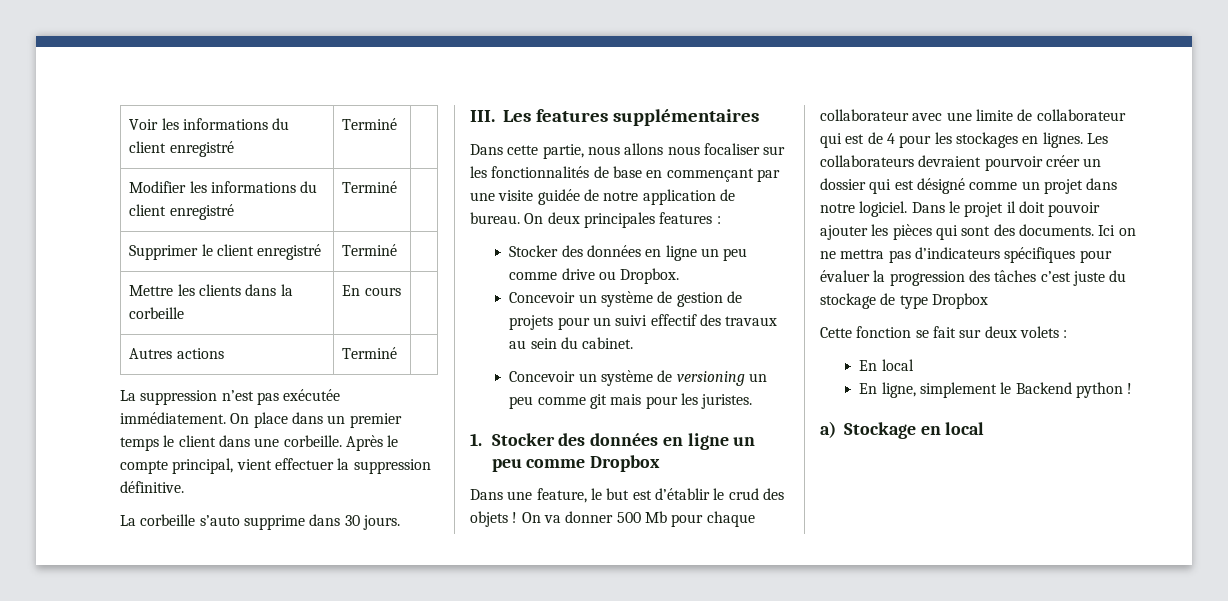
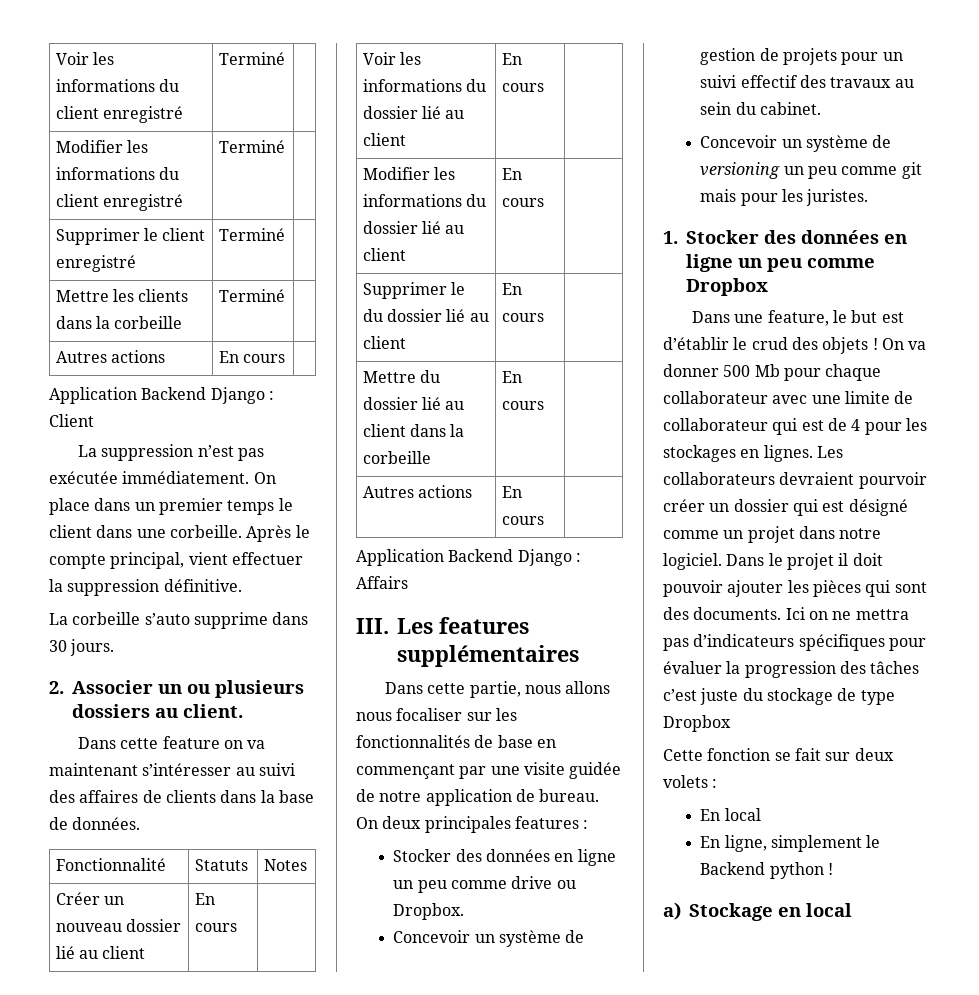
[342,285,401,296] [129,348,224,359] [342,347,398,359] En cours | // Autres actions | Terminé | -> [218,289,285,302] [55,350,166,363] [218,351,286,363] [49,387,274,404] [49,414,94,427] Terminé | // Autres actions | En cours | // Application Backend Django : Client
(400, 522) none -> [49,680,304,698] [72,704,243,718] [78,736,266,749] [49,763,295,776] [49,790,314,803] [49,817,141,830] [55,858,166,871] [194,859,248,871] [263,859,307,871] [55,892,125,905] [55,919,182,932] [55,946,146,959] [194,893,215,905] [194,923,237,932] [362,52,422,65] [362,79,487,92] [362,106,465,119] [362,133,406,146] [501,53,522,65] [501,83,544,92] [362,167,456,180] [362,194,487,207] [362,221,465,234] [362,248,406,261] [501,168,522,180] [501,198,544,207] [362,282,466,299] [362,309,489,322] [362,336,406,349] [501,283,522,295] [501,313,544,322] [362,370,441,383] [362,397,465,410] [362,424,465,437] [362,451,431,464] [501,371,522,383] [501,401,544,410] [362,485,473,498] [501,486,522,498] [501,516,544,525] [356,549,581,566] [356,576,408,589] // 2. Associer un ou plusieurs dossiers au client. // Dans cette feature on va maintenant s’intéresser au suivi des affaires de clients dans la base de données. // Fonctionnalité | Statuts | Notes // Créer un nouveau dossier lié au client | En cours | // Voir les informations du dossier lié au client | En cours | // Modifier les informations du dossier lié au client | En cours | // Supprimer le du dossier lié au client | En cours | // Mettre du dossier lié au client dans la corbeille | En cours | // Autres actions | En cours | // Application Backend Django : Affairs

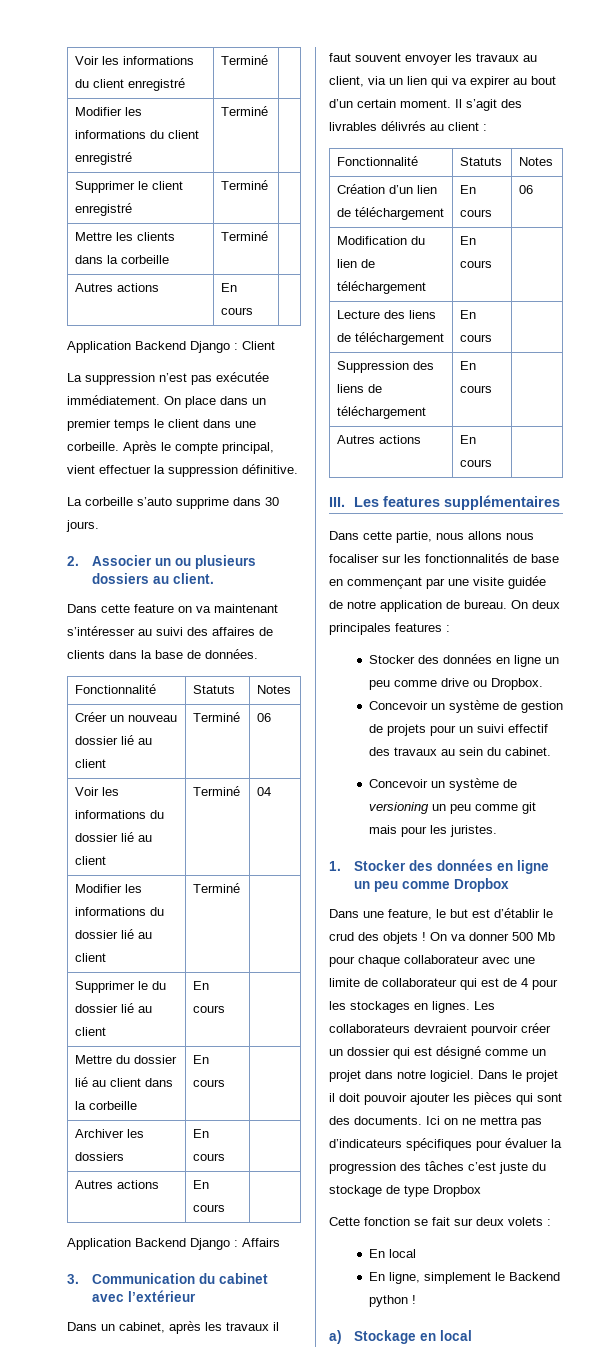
[194,893,215,905] [194,923,237,932] En cours | -> [192,712,240,722] [256,713,271,722] Terminé | 06
[501,53,522,65] [501,83,544,92] En cours | -> [192,786,240,796] [256,787,271,796] Terminé | 04
[501,168,522,180] [501,198,544,207] En cours -> [192,883,240,893] Terminé
(544, 405) none -> [74,1129,144,1138] [74,1152,124,1161] [192,1129,209,1138] [192,1153,225,1161] // Archiver les dossiers | En cours |
(408, 582) none -> [67,1273,269,1284] [92,1290,197,1302] [67,1321,279,1334] [329,53,537,65] [329,76,556,88] [329,99,522,111] [329,121,487,131] [336,156,418,166] [459,157,502,166] [518,157,553,166] [336,184,437,194] [336,207,444,220] [459,185,476,194] [459,209,492,217] [518,185,533,194] [336,236,425,245] [336,259,375,268] [336,281,426,294] [459,236,476,245] [459,260,492,268] [336,310,436,319] [336,332,444,345] [459,310,476,319] [459,334,492,342] [336,361,434,373] [336,384,382,393] [336,406,426,419] [459,361,476,370] [459,385,492,393] [336,435,421,444] [459,435,476,444] [459,459,492,467] // 3. Communication du cabinet avec l’extérieur // Dans un cabinet, après les travaux il faut souvent envoyer les travaux au client, via un lien qui va expirer au bout d’un certain moment. Il s’agit des livrables délivrés au client : // Fonctionnalité | Statuts | Notes // Création d’un lien de téléchargement | En cours | 06 // Modification du lien de téléchargement | En cours | // Lecture des liens de téléchargement | En cours | // Suppression des liens de téléchargement | En cours | // Autres actions | En cours |

